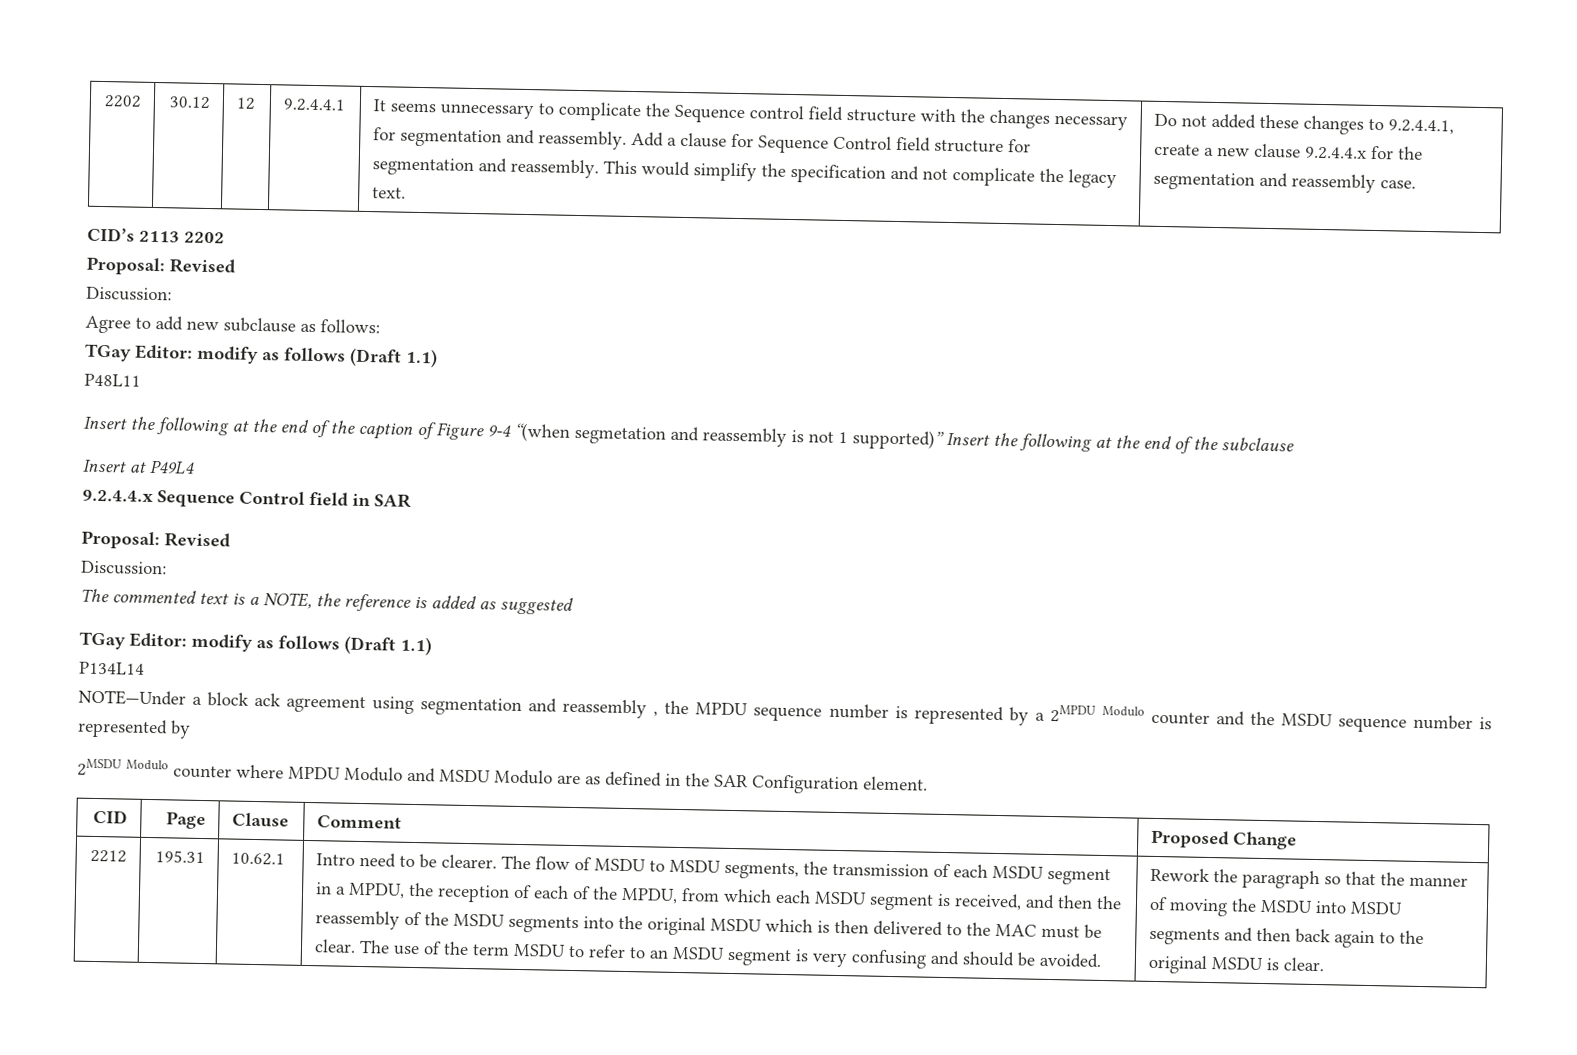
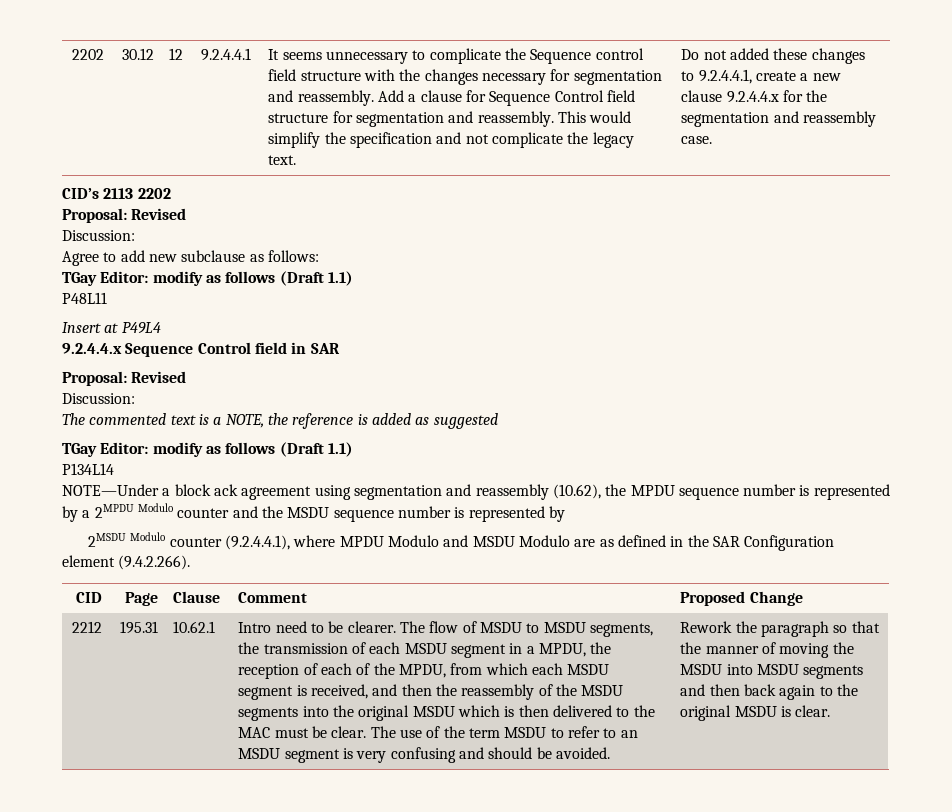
[83,416,1294,454] // Insert the following at the end of the caption of Figure 9-4 “(when segmetation and reassembly is not 1 supported)” Insert the following at the end of the subclause -> (107, 298) none
[653,711,659,717] , -> [552,484,601,499] (10.62),
(232, 772) none -> [225,535,291,550] (9.2.4.4.1),
[863,776,928,791] element. -> [62,555,191,570] element (9.4.2.266).

